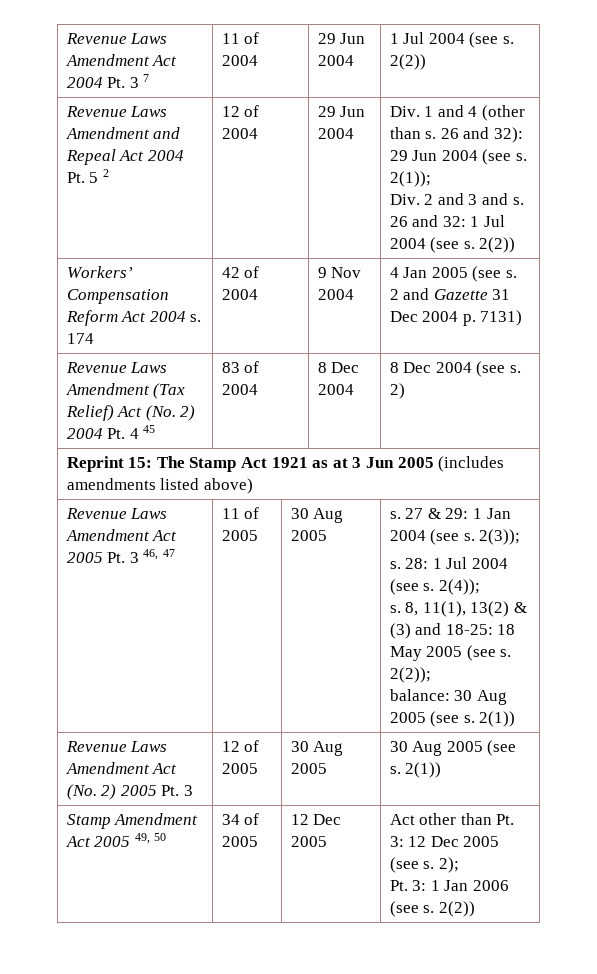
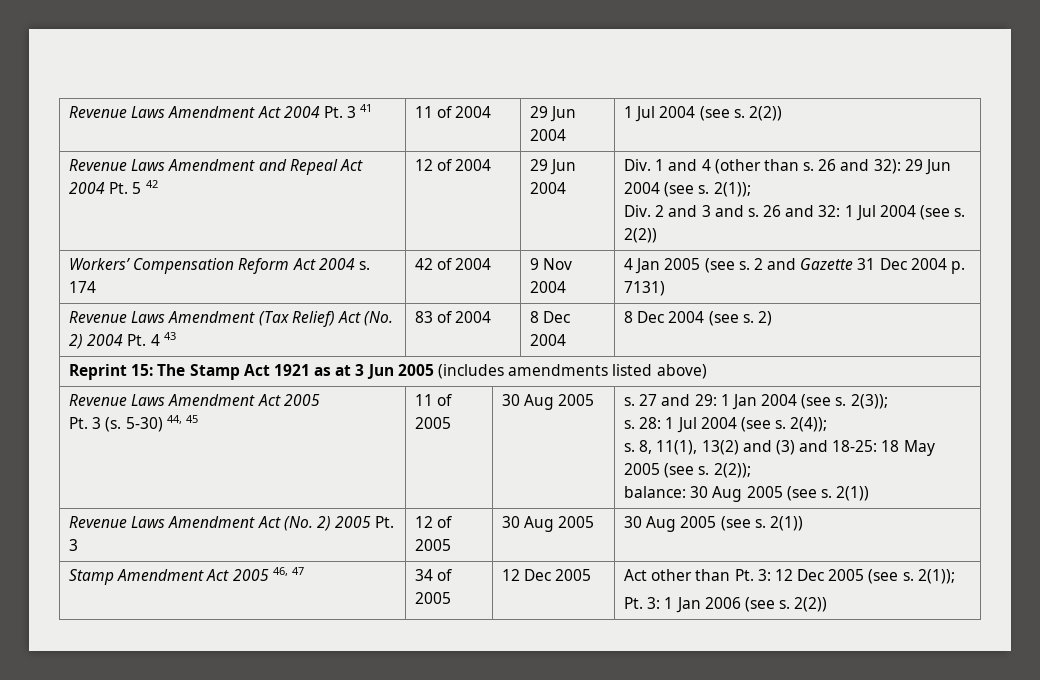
[143,74,150,82] 7 -> [360,104,373,112] 41
[102,169,109,177] 2 -> [145,180,158,188] 42
[143,425,156,433] 45 -> [163,332,176,340] 43
[107,549,176,563] Pt. 3 46, 47 -> [68,415,198,432] // Pt. 3 (s. 5-30) 44, 45
[427,508,441,519] & -> [661,394,691,406] and
[514,602,528,613] & -> [742,440,772,452] and
[134,833,167,844] 49, 50 -> [272,567,304,576] 46, 47
[438,857,459,873] 2); -> [917,569,955,584] 2(1));

